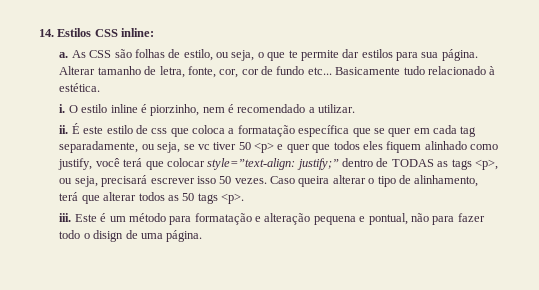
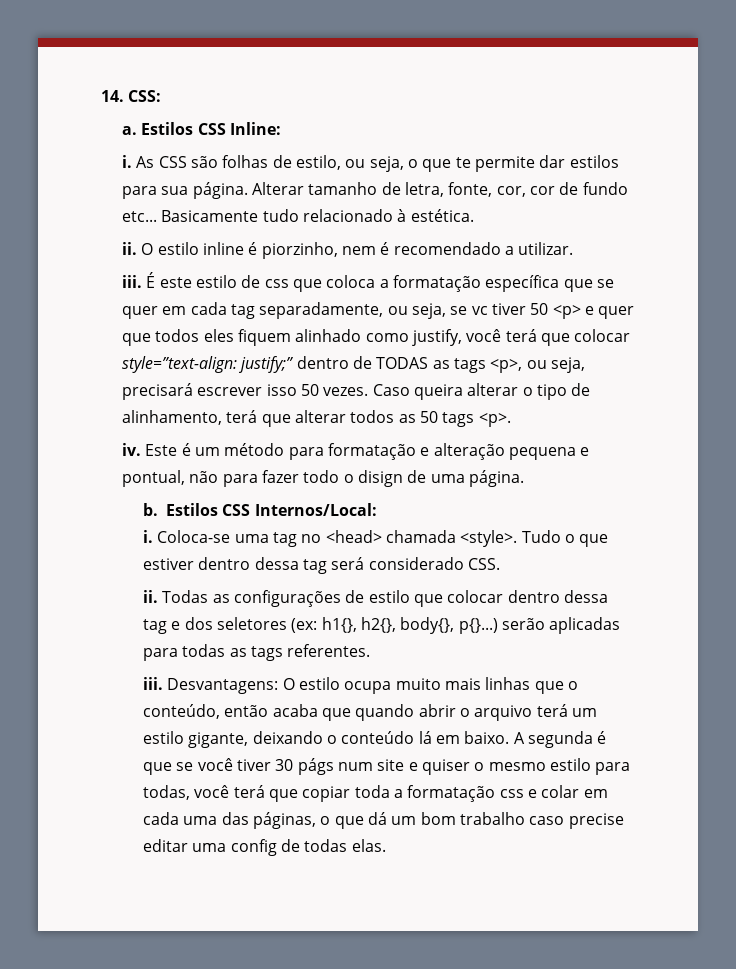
[57,28,155,37] [59,52,69,58] Estilos CSS inline: // a. -> [128,90,162,102] [122,122,281,135] [122,155,133,168] CSS: // a. Estilos CSS Inline: // i.
[59,104,66,113] i. -> [122,242,138,255] ii.
[59,125,69,134] ii. -> [122,275,143,288] iii.
[59,213,72,222] iii. -> [122,443,142,456] iv.
(203, 236) none -> [143,503,377,516] [143,530,609,547] [143,557,500,574] [143,590,608,607] [143,617,621,634] [143,644,371,661] [143,677,578,694] [143,704,597,721] [143,731,607,748] [143,758,631,775] [143,785,608,802] [143,812,624,829] [143,839,386,856] // b. Estilos CSS Internos/Local: // i. Coloca-se uma tag no <head> chamada <style>. Tudo o que estiver dentro dessa tag será considerado CSS. // ii. Todas as configurações de estilo que colocar dentro dessa tag e dos seletores (ex: h1{}, h2{}, body{}, p{}...) serão aplicadas para todas as tags referentes. // iii. Desvantagens: O estilo ocupa muito mais linhas que o conteúdo, então acaba que quando abrir o arquivo terá um estilo gigante, deixando o conteúdo lá em baixo. A segunda é que se você tiver 30 págs num site e quiser o mesmo estilo para todas, você terá que copiar toda a formatação css e colar em cada uma das páginas, o que dá um bom trabalho caso precise editar uma config de todas elas.

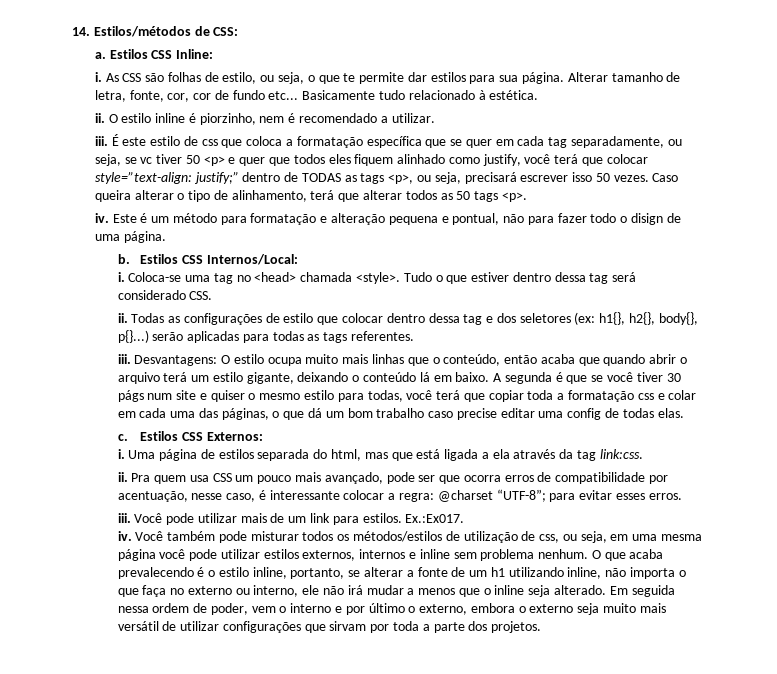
(124, 96) none -> [93,26,210,37] Estilos/métodos de
(386, 845) none -> [117,431,263,441] [117,449,643,461] [117,472,669,484] [117,489,682,502] [117,513,465,525] [117,531,703,543] [117,549,664,561] [117,567,686,579] [117,585,675,597] [117,603,666,615] [117,621,542,633] // c. Estilos CSS Externos: // i. Uma página de estilos separada do html, mas que está ligada a ela através da tag link:css. // ii. Pra quem usa CSS um pouco mais avançado, pode ser que ocorra erros de compatibilidade por acentuação, nesse caso, é interessante colocar a regra: @charset “UTF-8”; para evitar esses erros. // iii. Você pode utilizar mais de um link para estilos. Ex.:Ex017. // iv. Você também pode misturar todos os métodos/estilos de utilização de css, ou seja, em uma mesma página você pode utilizar estilos externos, internos e inline sem problema nenhum. O que acaba prevalecendo é o estilo inline, portanto, se alterar a fonte de um h1 utilizando inline, não importa o que faça no externo ou interno, ele não irá mudar a menos que o inline seja alterado. Em seguida nessa ordem de poder, vem o interno e por último o externo, embora o externo seja muito mais versátil de utilizar configurações que sirvam por toda a parte dos projetos.

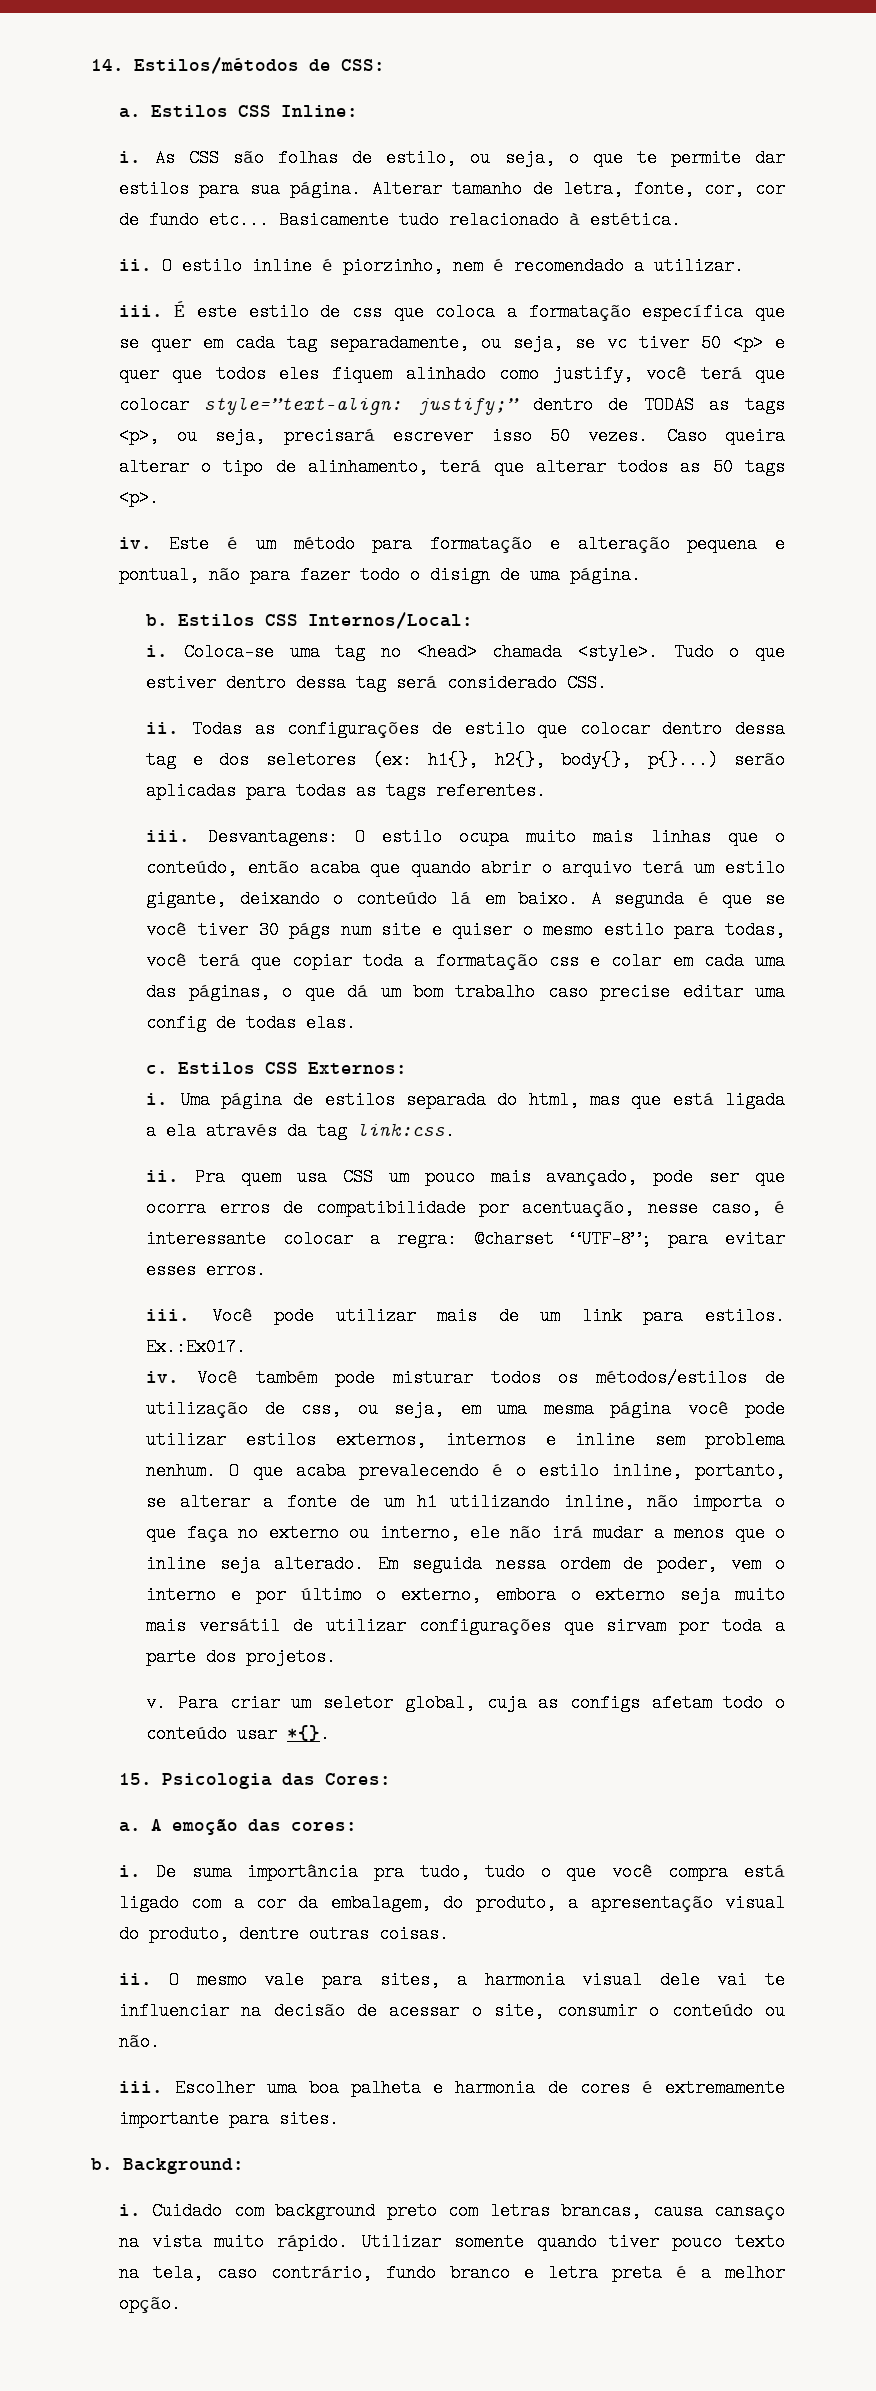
(542, 627) none -> [146,1694,785,1712] [146,1725,331,1743] [118,1773,391,1789] [118,1819,357,1835] [118,1863,785,1881] [118,1894,785,1912] [118,1925,449,1943] [118,1971,785,1989] [118,2002,785,2020] [118,2033,160,2051] [118,2079,785,2097] [118,2110,339,2128] [91,2158,244,2174] [118,2202,785,2220] [118,2233,785,2251] [118,2264,785,2282] [118,2295,181,2313] // v. Para criar um seletor global, cuja as configs afetam todo o conteúdo usar *{}. // 15. Psicologia das Cores: // a. A emoção das cores: // i. De suma importância pra tudo, tudo o que você compra está ligado com a cor da embalagem, do produto, a apresentação visual do produto, dentre outras coisas. // ii. O mesmo vale para sites, a harmonia visual dele vai te influenciar na decisão de acessar o site, consumir o conteúdo ou não. // iii. Escolher uma boa palheta e harmonia de cores é extremamente importante para sites. // b. Background: // i. Cuidado com background preto com letras brancas, causa cansaço na vista muito rápido. Utilizar somente quando tiver pouco texto na tela, caso contrário, fundo branco e letra preta é a melhor opção.

